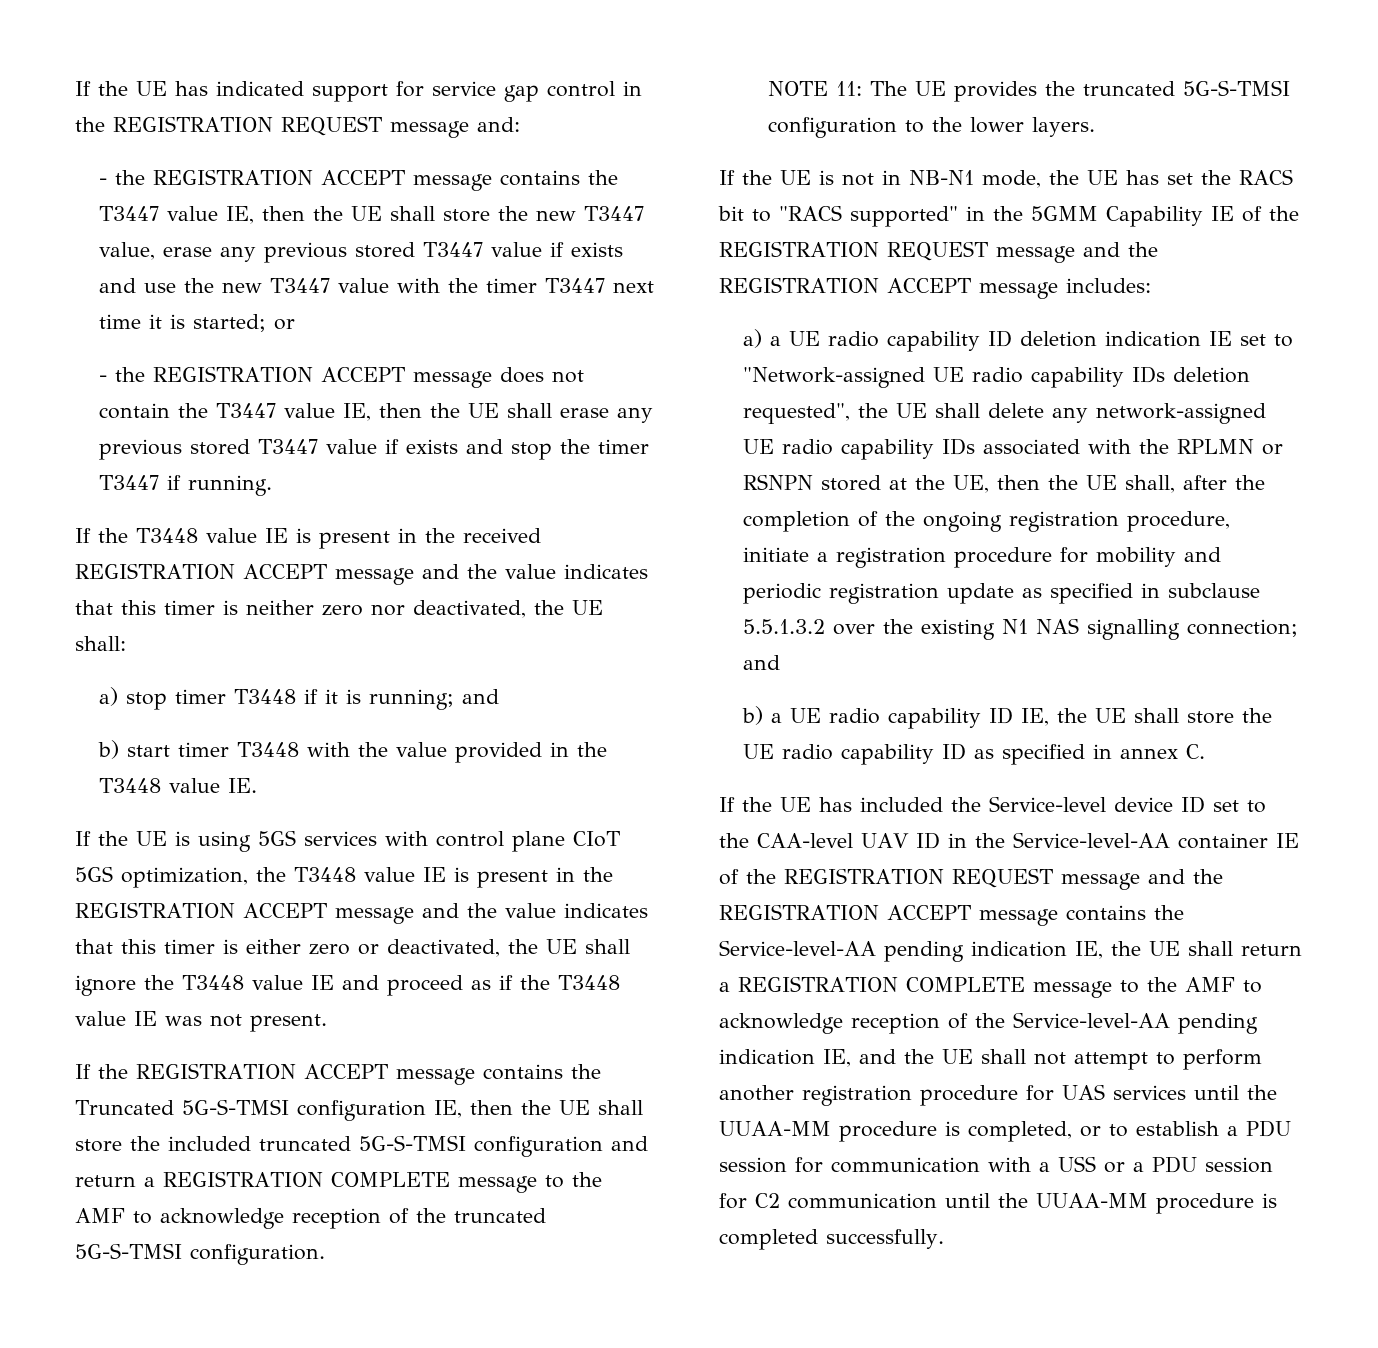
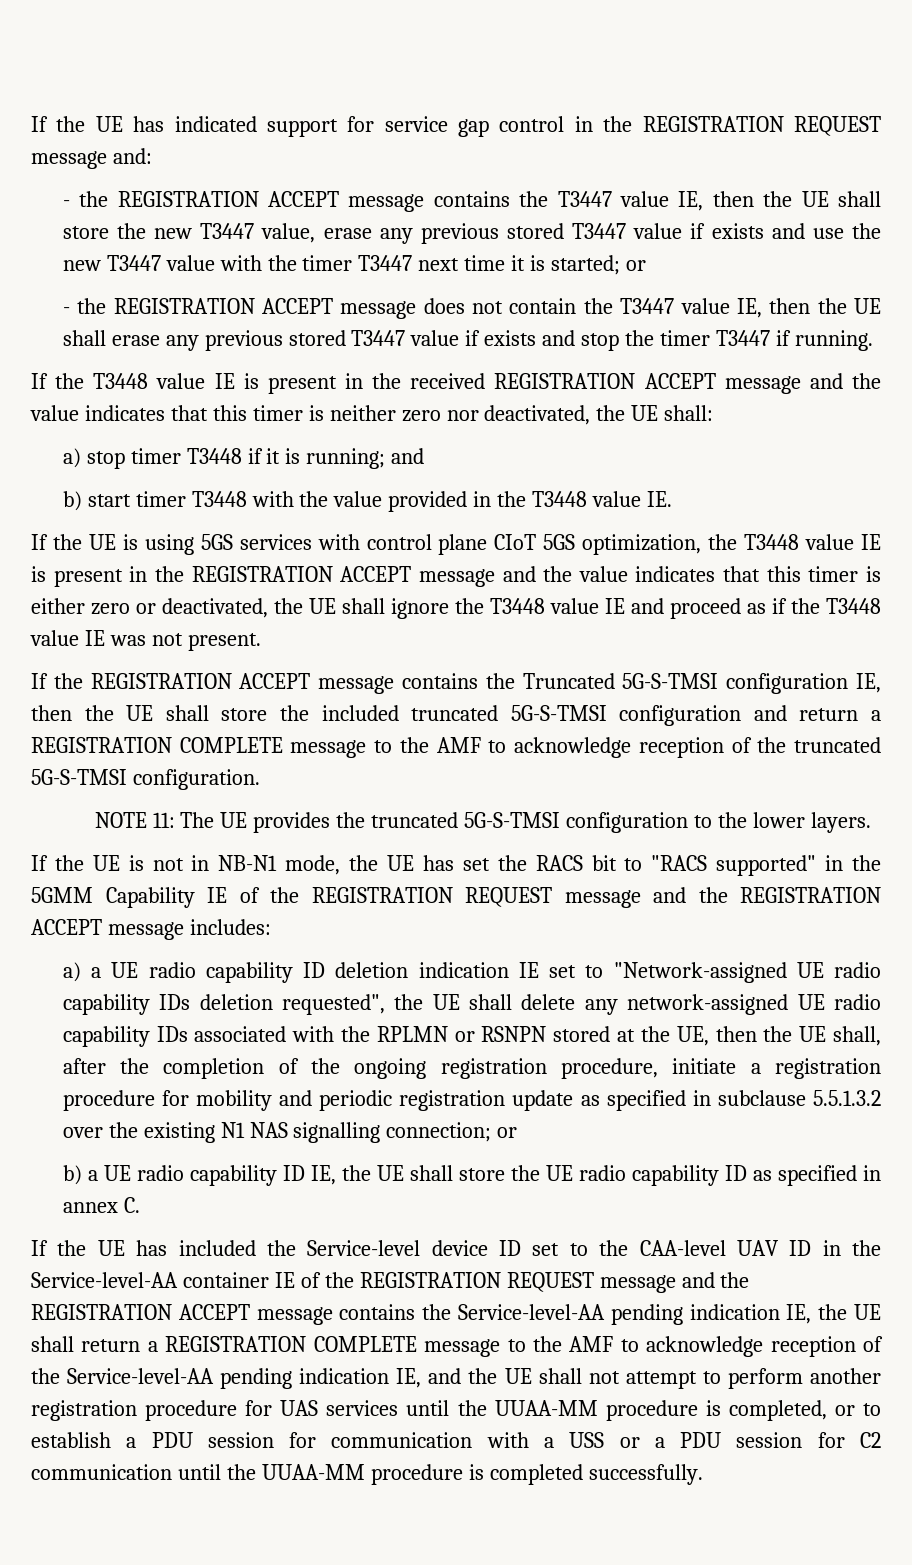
[743,655,781,670] and -> [497,1127,518,1138] or

